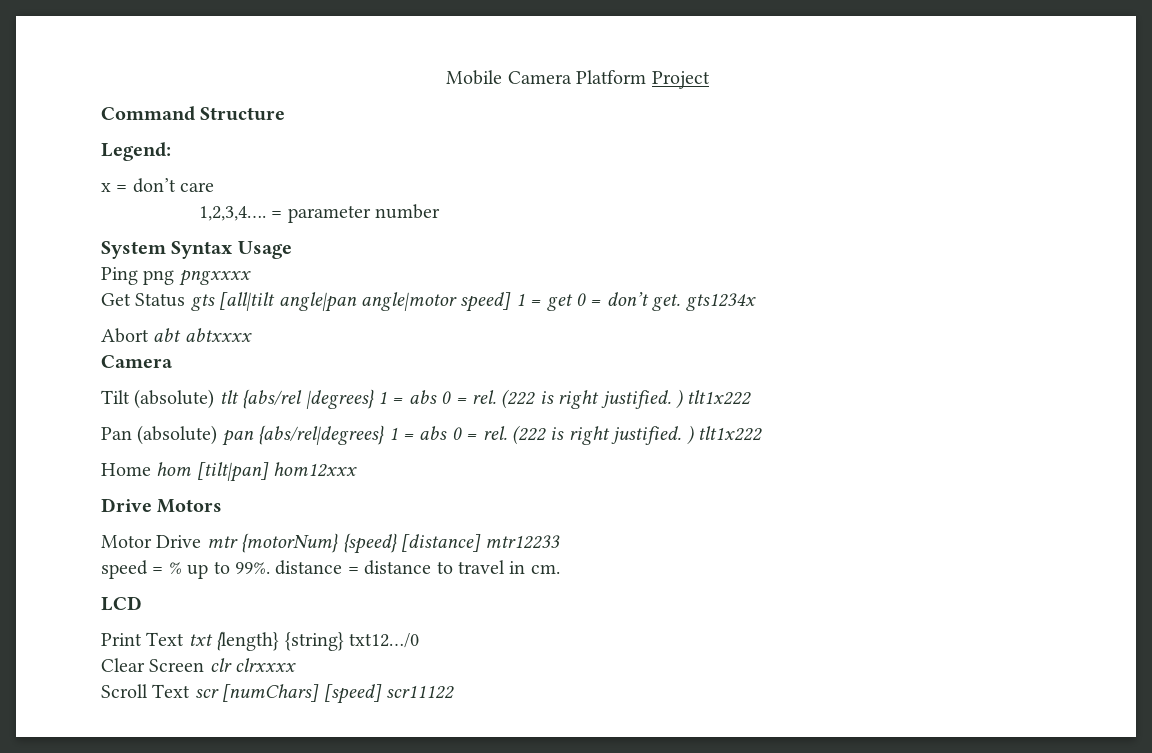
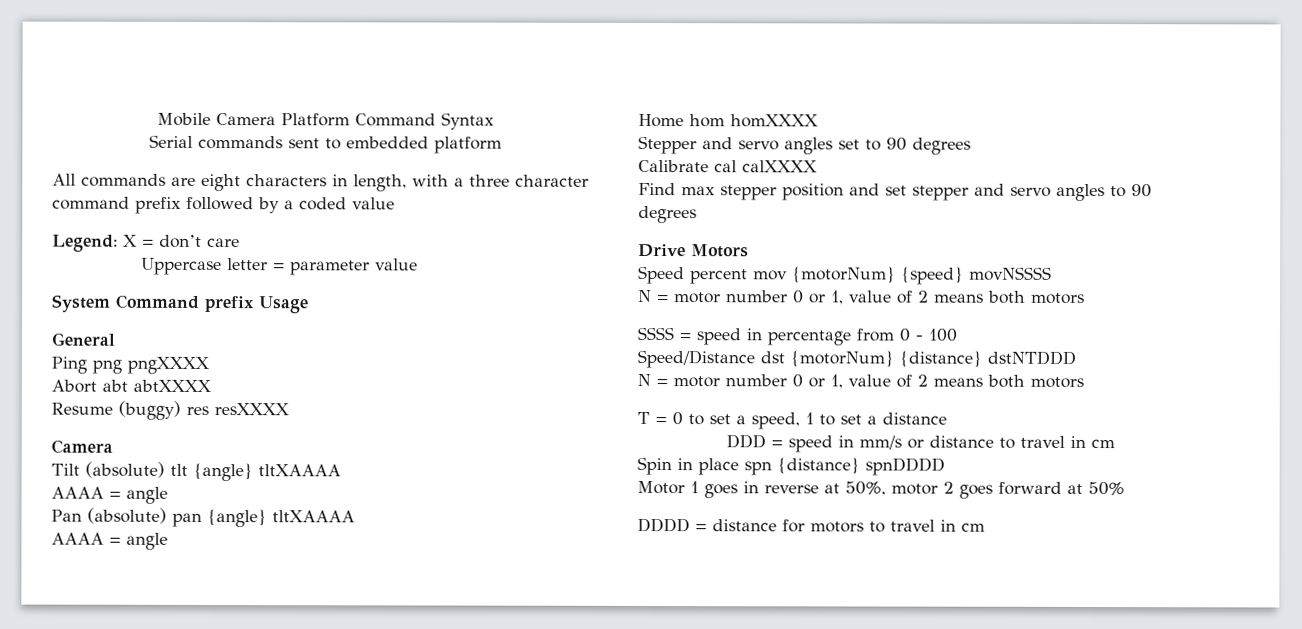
[651,71,710,89] [101,106,286,121] Project // Command Structure -> [355,112,494,130] [149,134,502,154] [52,173,589,192] [52,196,395,214] Command Syntax // Serial commands sent to embedded platform // All commands are eight characters in length, with a three character command prefix followed by a coded value
[101,183,111,192] // x -> [123,234,138,247] X
[198,206,266,221] 1,2,3,4…. -> [141,257,269,276] Uppercase letter
[375,204,441,219] number -> [375,258,419,271] value
[171,241,234,259] Syntax -> [116,294,255,313] Command prefix
(292, 250) none -> [51,332,115,346] // General
[178,269,251,286] [101,292,756,312] [101,328,252,343] [101,355,173,368] [101,389,753,409] [101,425,763,446] [101,462,358,482] [101,498,223,513] [101,533,561,554] [101,560,560,579] [101,596,142,611] [101,631,419,651] [101,658,297,672] [101,684,455,704] pngxxxx // Get Status gts [all|tilt angle|pan angle|motor speed] 1 = get 0 = don’t get. gts1234x // Abort abt abtxxxx // Camera // Tilt (absolute) tlt {abs/rel |degrees} 1 = abs 0 = rel. (222 is right justified. ) tlt1x222 // Pan (absolute) pan {abs/rel|degrees} 1 = abs 0 = rel. (222 is right justified. ) tlt1x222 // Home hom [tilt|pan] hom12xxx // Drive Motors // Motor Drive mtr {motorNum} {speed} [distance] mtr12233 // speed = % up to 99%. distance = distance to travel in cm. // LCD // Print Text txt {length} {string} txt12…/0 // Clear Screen clr clrxxxx // Scroll Text scr [numChars] [speed] scr11122 -> [127,356,210,374] [51,379,212,393] [51,400,290,420] [51,439,113,454] [51,461,341,482] [51,486,168,504] [51,507,355,528] [51,532,168,550] [638,113,819,128] [638,135,971,155] [638,159,818,173] [638,182,1152,202] [638,205,697,224] [638,243,749,258] [638,265,1052,285] [638,289,1085,305] [637,326,957,346] [637,349,1076,369] [637,373,1084,389] [637,411,947,430] [726,434,1116,453] [637,456,945,476] [637,480,1125,499] [637,517,985,533] pngXXXX // Abort abt abtXXXX // Resume (buggy) res resXXXX // Camera // Tilt (absolute) tlt {angle} tltXAAAA // AAAA = angle // Pan (absolute) pan {angle} tltXAAAA // AAAA = angle // Home hom homXXXX // Stepper and servo angles set to 90 degrees // Calibrate cal calXXXX // Find max stepper position and set stepper and servo angles to 90 degrees // Drive Motors // Speed percent mov {motorNum} {speed} movNSSSS // N = motor number 0 or 1, value of 2 means both motors // SSSS = speed in percentage from 0 - 100 // Speed/Distance dst {motorNum} {distance} dstNTDDD // N = motor number 0 or 1, value of 2 means both motors // T = 0 to set a speed, 1 to set a distance // DDD = speed in mm/s or distance to travel in cm // Spin in place spn {distance} spnDDDD // Motor 1 goes in reverse at 50%, motor 2 goes forward at 50% // DDDD = distance for motors to travel in cm

